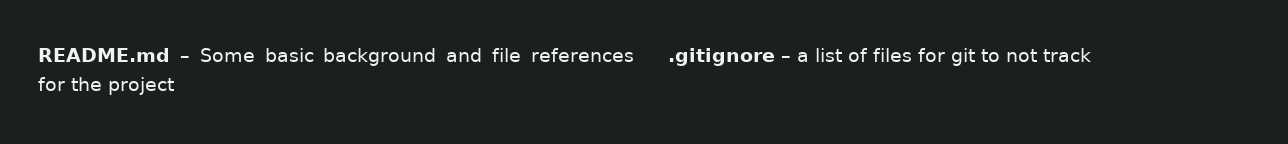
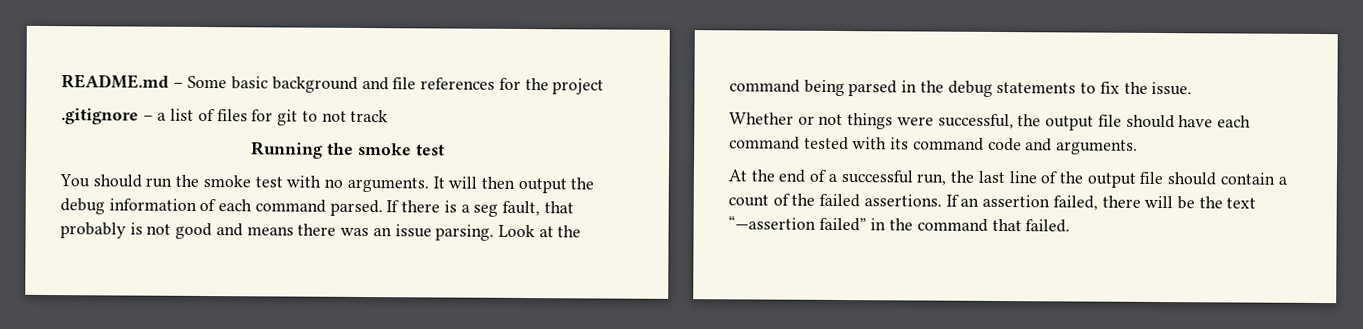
(1091, 55) none -> [251,141,445,159] [59,174,595,194] [60,198,574,217] [60,222,582,241] [729,79,1193,97] [729,112,1251,131] [729,136,1139,155] [728,169,1287,188] [728,193,1257,211] [728,215,1071,233] // Running the smoke test // You should run the smoke test with no arguments. It will then output the debug information of each command parsed. If there is a seg fault, that probably is not good and means there was an issue parsing. Look at the command being parsed in the debug statements to fix the issue. // Whether or not things were successful, the output file should have each command tested with its command code and arguments. // At the end of a successful run, the last line of the output file should contain a count of the failed assertions. If an assertion failed, there will be the text “—assertion failed” in the command that failed.

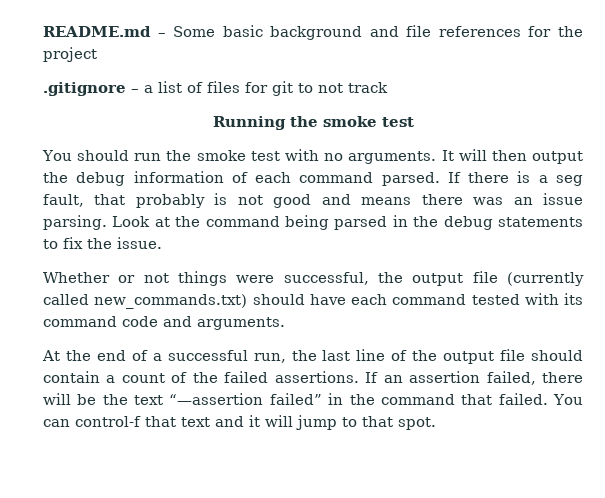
(1122, 120) none -> [506,272,584,286] [43,294,248,309] (currently called new_commands.txt)
(1071, 226) none -> [553,394,584,405] [43,415,436,430] You can control-f that text and it will jump to that spot.

